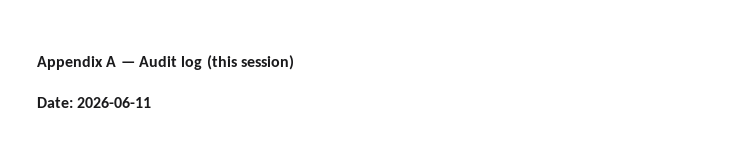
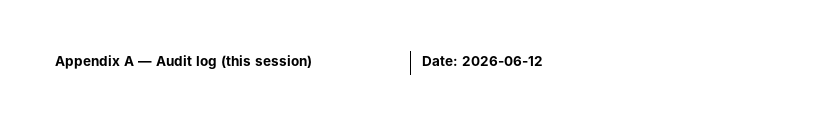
[77,97,152,108] 2026-06-11 -> [462,56,543,66] 2026-06-12

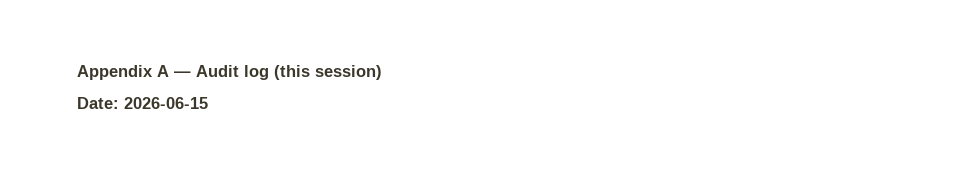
[462,56,543,66] 2026-06-12 -> [124,97,208,109] 2026-06-15

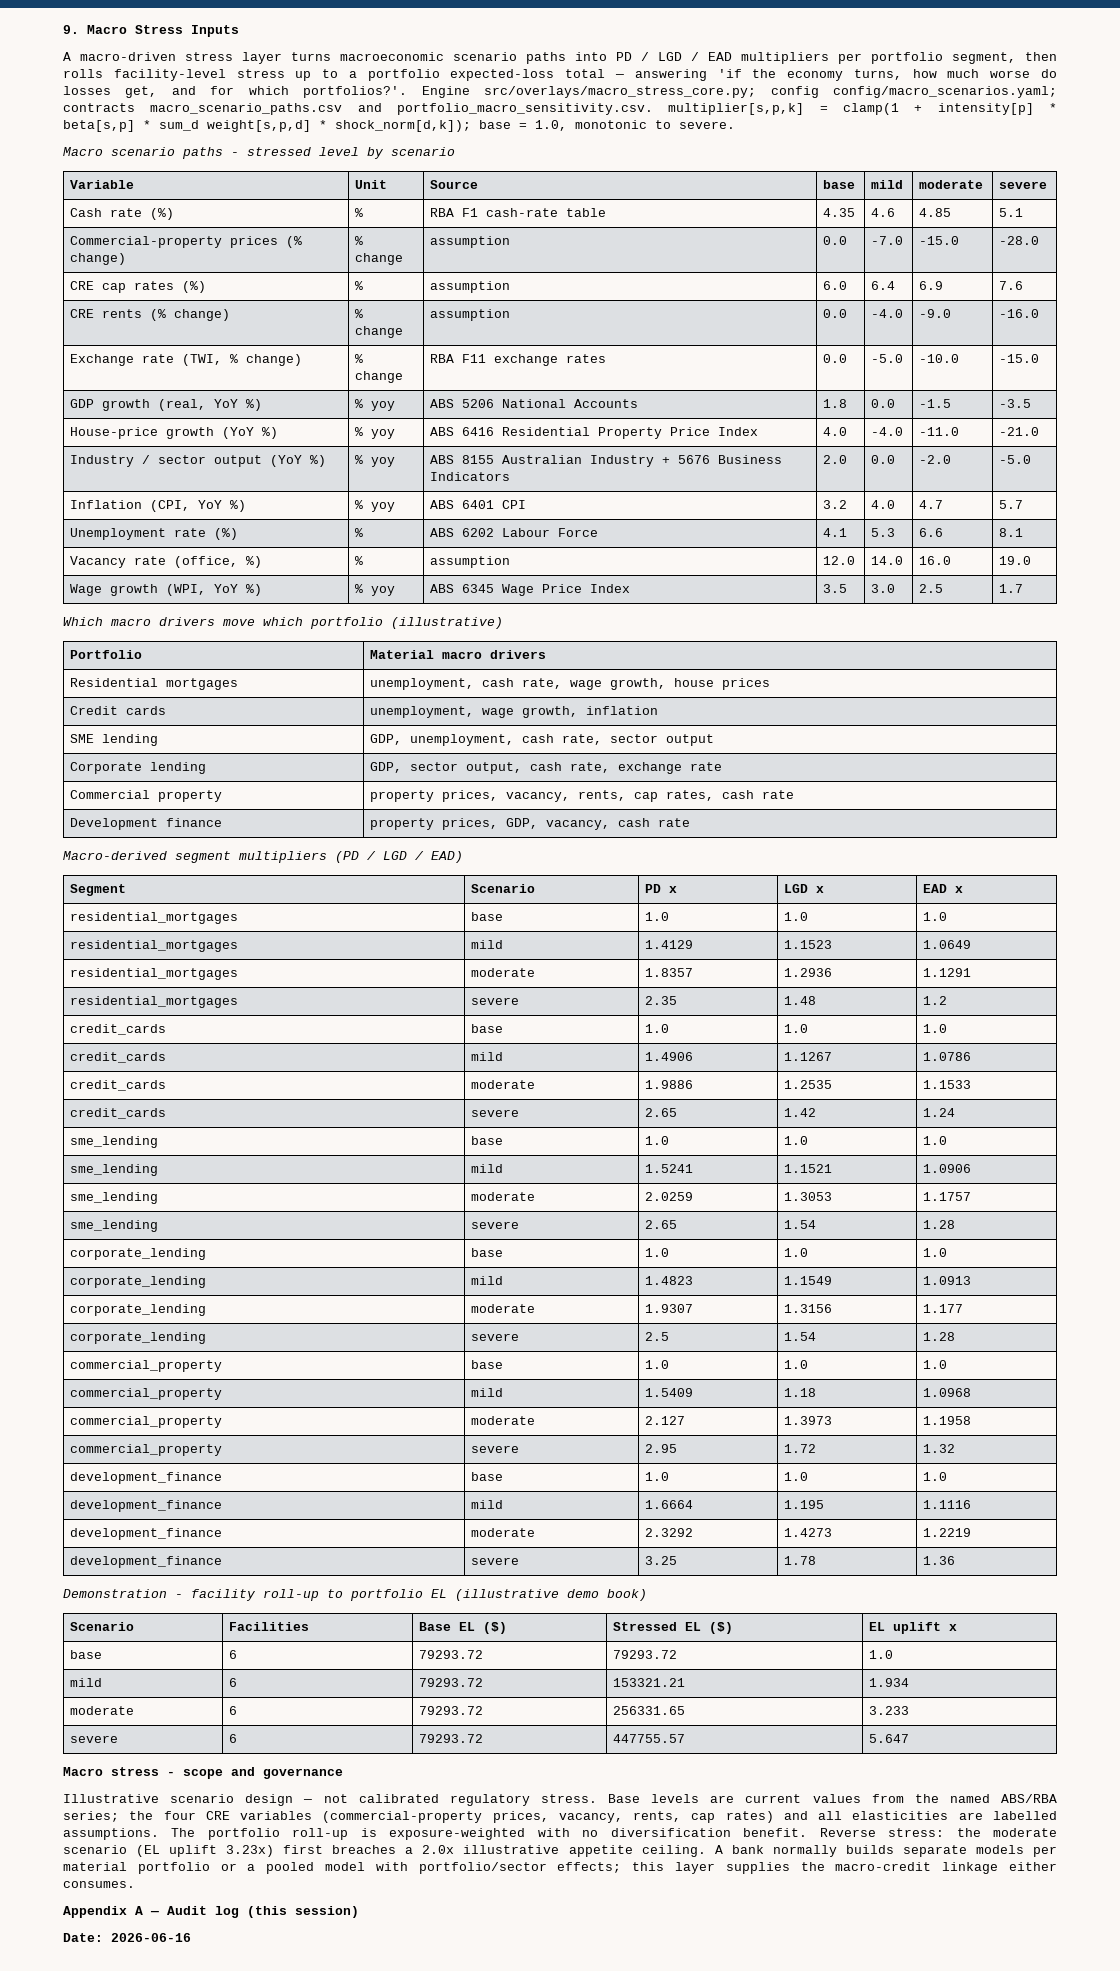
(77, 72) none -> [63,25,239,37] [63,52,1057,64] [63,69,1058,81] [63,86,1057,98] [63,103,1058,115] [63,120,735,132] [63,147,455,159] [70,180,135,189] [355,180,388,189] [430,180,479,189] [823,180,856,189] [871,180,904,189] [919,180,984,189] [999,181,1048,189] [70,208,175,220] [355,208,364,217] [430,208,607,217] [823,208,856,217] [871,208,896,217] [919,208,952,217] [999,208,1024,217] [70,236,303,248] [70,253,127,265] [355,236,364,245] [355,253,404,265] [430,236,511,248] [823,236,848,245] [871,236,904,245] [919,236,960,245] [999,236,1040,245] [70,281,207,293] [355,281,364,290] [430,281,511,293] [823,281,848,290] [871,281,896,290] [919,281,944,290] [999,281,1024,290] [70,309,231,321] [355,309,364,318] [355,326,404,338] [430,309,511,321] [823,309,848,318] [871,309,904,318] [919,309,952,318] [999,309,1040,318] [70,354,303,366] [355,354,364,363] [355,371,404,383] [430,354,607,366] [823,354,848,363] [871,354,904,363] [919,354,960,363] [999,354,1040,363] [70,399,263,411] [355,399,396,411] [430,399,639,408] [823,399,848,408] [871,399,896,408] [919,399,952,408] [999,399,1032,408] [70,427,279,439] [355,427,396,439] [430,427,759,439] [823,427,848,436] [871,427,904,436] [919,427,960,436] [999,427,1040,436] [70,455,327,467] [355,455,396,467] [430,455,783,467] [430,472,511,481] [823,455,848,464] [871,455,896,464] [919,455,952,464] [999,455,1032,464] [70,500,247,512] [355,500,396,512] [430,500,527,509] [823,500,848,509] [871,500,896,509] [919,500,944,509] [999,500,1024,509] [70,528,239,540] [355,528,364,537] [430,528,599,537] [823,528,848,537] [871,528,896,537] [919,528,944,537] [999,528,1024,537] [70,556,263,568] [355,556,364,565] [430,556,511,568] [823,556,856,565] [871,556,904,565] [919,556,952,565] [999,556,1032,565] [70,584,263,596] [355,584,396,596] [430,584,631,596] [823,584,848,593] [871,584,896,593] [919,584,944,593] [999,584,1024,593] [63,617,503,629] [70,650,143,659] [370,650,547,659] [70,678,239,690] [370,678,771,690] [70,706,167,715] [370,706,659,718] [70,734,159,746] [370,734,715,746] [70,762,207,774] [370,762,723,774] [70,790,223,802] [370,790,795,802] [70,818,223,830] [370,818,691,830] [63,851,463,863] [70,884,127,896] [471,884,536,893] [645,884,678,893] [784,884,825,893] [923,884,964,893] [70,912,239,924] [471,912,504,921] [645,912,670,921] [784,912,809,921] [923,912,948,921] [70,940,239,952] [471,940,504,949] [645,940,694,949] [784,940,833,949] [923,940,972,949] [70,968,239,980] [471,968,536,977] [645,968,694,977] [784,968,833,977] [923,968,972,977] [70,996,239,1008] [471,997,520,1005] [645,996,678,1005] [784,996,817,1005] [923,996,948,1005] [70,1024,167,1035] [471,1024,504,1033] [645,1024,670,1033] [784,1024,809,1033] [923,1024,948,1033] [70,1052,167,1063] [471,1052,504,1061] [645,1052,694,1061] [784,1052,833,1061] [923,1052,972,1061] [70,1080,167,1091] [471,1080,536,1089] [645,1080,694,1089] [784,1080,833,1089] [923,1080,972,1089] [70,1108,167,1119] [471,1109,520,1117] [645,1108,678,1117] [784,1108,817,1117] [923,1108,956,1117] [70,1136,159,1148] [471,1136,504,1145] [645,1136,670,1145] [784,1136,809,1145] [923,1136,948,1145] [70,1164,159,1176] [471,1164,504,1173] [645,1164,694,1173] [784,1164,833,1173] [923,1164,972,1173] [70,1192,159,1204] [471,1192,536,1201] [645,1192,694,1201] [784,1192,833,1201] [923,1192,972,1201] [70,1220,159,1232] [471,1221,520,1229] [645,1220,678,1229] [784,1220,817,1229] [923,1220,956,1229] [70,1248,207,1260] [471,1248,504,1257] [645,1248,670,1257] [784,1248,809,1257] [923,1248,948,1257] [70,1276,207,1288] [471,1276,504,1285] [645,1276,694,1285] [784,1276,833,1285] [923,1276,972,1285] [70,1304,207,1316] [471,1304,536,1313] [645,1304,694,1313] [784,1304,833,1313] [923,1304,964,1313] [70,1332,207,1344] [471,1333,520,1341] [645,1332,670,1341] [784,1332,817,1341] [923,1332,956,1341] [70,1360,223,1372] [471,1360,504,1369] [645,1360,670,1369] [784,1360,809,1369] [923,1360,948,1369] [70,1388,223,1400] [471,1388,504,1397] [645,1388,694,1397] [784,1388,817,1397] [923,1388,972,1397] [70,1416,223,1428] [471,1416,536,1425] [645,1416,686,1425] [784,1416,833,1425] [923,1416,972,1425] [70,1444,223,1456] [471,1445,520,1453] [645,1444,678,1453] [784,1444,817,1453] [923,1444,956,1453] [70,1472,223,1484] [471,1472,504,1481] [645,1472,670,1481] [784,1472,809,1481] [923,1472,948,1481] [70,1500,223,1512] [471,1500,504,1509] [645,1500,694,1509] [784,1500,825,1509] [923,1500,972,1509] [70,1528,223,1540] [471,1528,536,1537] [645,1528,694,1537] [784,1528,833,1537] [923,1528,972,1537] [70,1556,223,1568] [471,1557,520,1565] [645,1556,678,1565] [784,1556,817,1565] [923,1556,956,1565] [63,1589,647,1601] [70,1622,135,1631] [229,1622,310,1631] [419,1622,508,1634] [613,1622,734,1634] [869,1622,958,1634] [70,1650,103,1659] [229,1650,238,1659] [419,1650,484,1659] [613,1650,678,1659] [869,1650,894,1659] [70,1678,103,1687] [229,1678,238,1687] [419,1678,484,1687] [613,1678,686,1687] [869,1678,910,1687] [70,1706,135,1715] [229,1706,238,1715] [419,1706,484,1715] [613,1706,686,1715] [869,1706,910,1715] [70,1735,119,1743] [229,1734,238,1743] [419,1734,484,1743] [613,1734,686,1743] [869,1734,910,1743] [63,1767,343,1779] [63,1794,1057,1806] [63,1811,1057,1823] [63,1828,1057,1840] [63,1845,1057,1857] [63,1862,1057,1874] [63,1881,135,1888] 9. Macro Stress Inputs // A macro-driven stress layer turns macroeconomic scenario paths into PD / LGD / EAD multipliers per portfolio segment, then rolls facility-level stress up to a portfolio expected-loss total — answering 'if the economy turns, how much worse do losses get, and for which portfolios?'. Engine src/overlays/macro_stress_core.py; config config/macro_scenarios.yaml; contracts macro_scenario_paths.csv and portfolio_macro_sensitivity.csv. multiplier[s,p,k] = clamp(1 + intensity[p] * beta[s,p] * sum_d weight[s,p,d] * shock_norm[d,k]); base = 1.0, monotonic to severe. // Macro scenario paths - stressed level by scenario // Variable | Unit | Source | base | mild | moderate | severe // Cash rate (%) | % | RBA F1 cash-rate table | 4.35 | 4.6 | 4.85 | 5.1 // Commercial-property prices (% change) | % change | assumption | 0.0 | -7.0 | -15.0 | -28.0 // CRE cap rates (%) | % | assumption | 6.0 | 6.4 | 6.9 | 7.6 // CRE rents (% change) | % change | assumption | 0.0 | -4.0 | -9.0 | -16.0 // Exchange rate (TWI, % change) | % change | RBA F11 exchange rates | 0.0 | -5.0 | -10.0 | -15.0 // GDP growth (real, YoY %) | % yoy | ABS 5206 National Accounts | 1.8 | 0.0 | -1.5 | -3.5 // House-price growth (YoY %) | % yoy | ABS 6416 Residential Property Price Index | 4.0 | -4.0 | -11.0 | -21.0 // Industry / sector output (YoY %) | % yoy | ABS 8155 Australian Industry + 5676 Business Indicators | 2.0 | 0.0 | -2.0 | -5.0 // Inflation (CPI, YoY %) | % yoy | ABS 6401 CPI | 3.2 | 4.0 | 4.7 | 5.7 // Unemployment rate (%) | % | ABS 6202 Labour Force | 4.1 | 5.3 | 6.6 | 8.1 // Vacancy rate (office, %) | % | assumption | 12.0 | 14.0 | 16.0 | 19.0 // Wage growth (WPI, YoY %) | % yoy | ABS 6345 Wage Price Index | 3.5 | 3.0 | 2.5 | 1.7 // Which macro drivers move which portfolio (illustrative) // Portfolio | Material macro drivers // Residential mortgages | unemployment, cash rate, wage growth, house prices // Credit cards | unemployment, wage growth, inflation // SME lending | GDP, unemployment, cash rate, sector output // Corporate lending | GDP, sector output, cash rate, exchange rate // Commercial property | property prices, vacancy, rents, cap rates, cash rate // Development finance | property prices, GDP, vacancy, cash rate // Macro-derived segment multipliers (PD / LGD / EAD) // Segment | Scenario | PD x | LGD x | EAD x // residential_mortgages | base | 1.0 | 1.0 | 1.0 // residential_mortgages | mild | 1.4129 | 1.1523 | 1.0649 // residential_mortgages | moderate | 1.8357 | 1.2936 | 1.1291 // residential_mortgages | severe | 2.35 | 1.48 | 1.2 // credit_cards | base | 1.0 | 1.0 | 1.0 // credit_cards | mild | 1.4906 | 1.1267 | 1.0786 // credit_cards | moderate | 1.9886 | 1.2535 | 1.1533 // credit_cards | severe | 2.65 | 1.42 | 1.24 // sme_lending | base | 1.0 | 1.0 | 1.0 // sme_lending | mild | 1.5241 | 1.1521 | 1.0906 // sme_lending | moderate | 2.0259 | 1.3053 | 1.1757 // sme_lending | severe | 2.65 | 1.54 | 1.28 // corporate_lending | base | 1.0 | 1.0 | 1.0 // corporate_lending | mild | 1.4823 | 1.1549 | 1.0913 // corporate_lending | moderate | 1.9307 | 1.3156 | 1.177 // corporate_lending | severe | 2.5 | 1.54 | 1.28 // commercial_property | base | 1.0 | 1.0 | 1.0 // commercial_property | mild | 1.5409 | 1.18 | 1.0968 // commercial_property | moderate | 2.127 | 1.3973 | 1.1958 // commercial_property | severe | 2.95 | 1.72 | 1.32 // development_finance | base | 1.0 | 1.0 | 1.0 // development_finance | mild | 1.6664 | 1.195 | 1.1116 // development_finance | moderate | 2.3292 | 1.4273 | 1.2219 // development_finance | severe | 3.25 | 1.78 | 1.36 // Demonstration - facility roll-up to portfolio EL (illustrative demo book) // Scenario | Facilities | Base EL ($) | Stressed EL ($) | EL uplift x // base | 6 | 79293.72 | 79293.72 | 1.0 // mild | 6 | 79293.72 | 153321.21 | 1.934 // moderate | 6 | 79293.72 | 256331.65 | 3.233 // severe | 6 | 79293.72 | 447755.57 | 5.647 // Macro stress - scope and governance // Illustrative scenario design — not calibrated regulatory stress. Base levels are current values from the named ABS/RBA series; the four CRE variables (commercial-property prices, vacancy, rents, cap rates) and all elasticities are labelled assumptions. The portfolio roll-up is exposure-weighted with no diversification benefit. Reverse stress: the moderate scenario (EL uplift 3.23x) first breaches a 2.0x illustrative appetite ceiling. A bank normally builds separate models per material portfolio or a pooled model with portfolio/sector effects; this layer supplies the macro-credit linkage either consumes. //
[124,97,208,109] 2026-06-15 -> [111,1933,191,1942] 2026-06-16

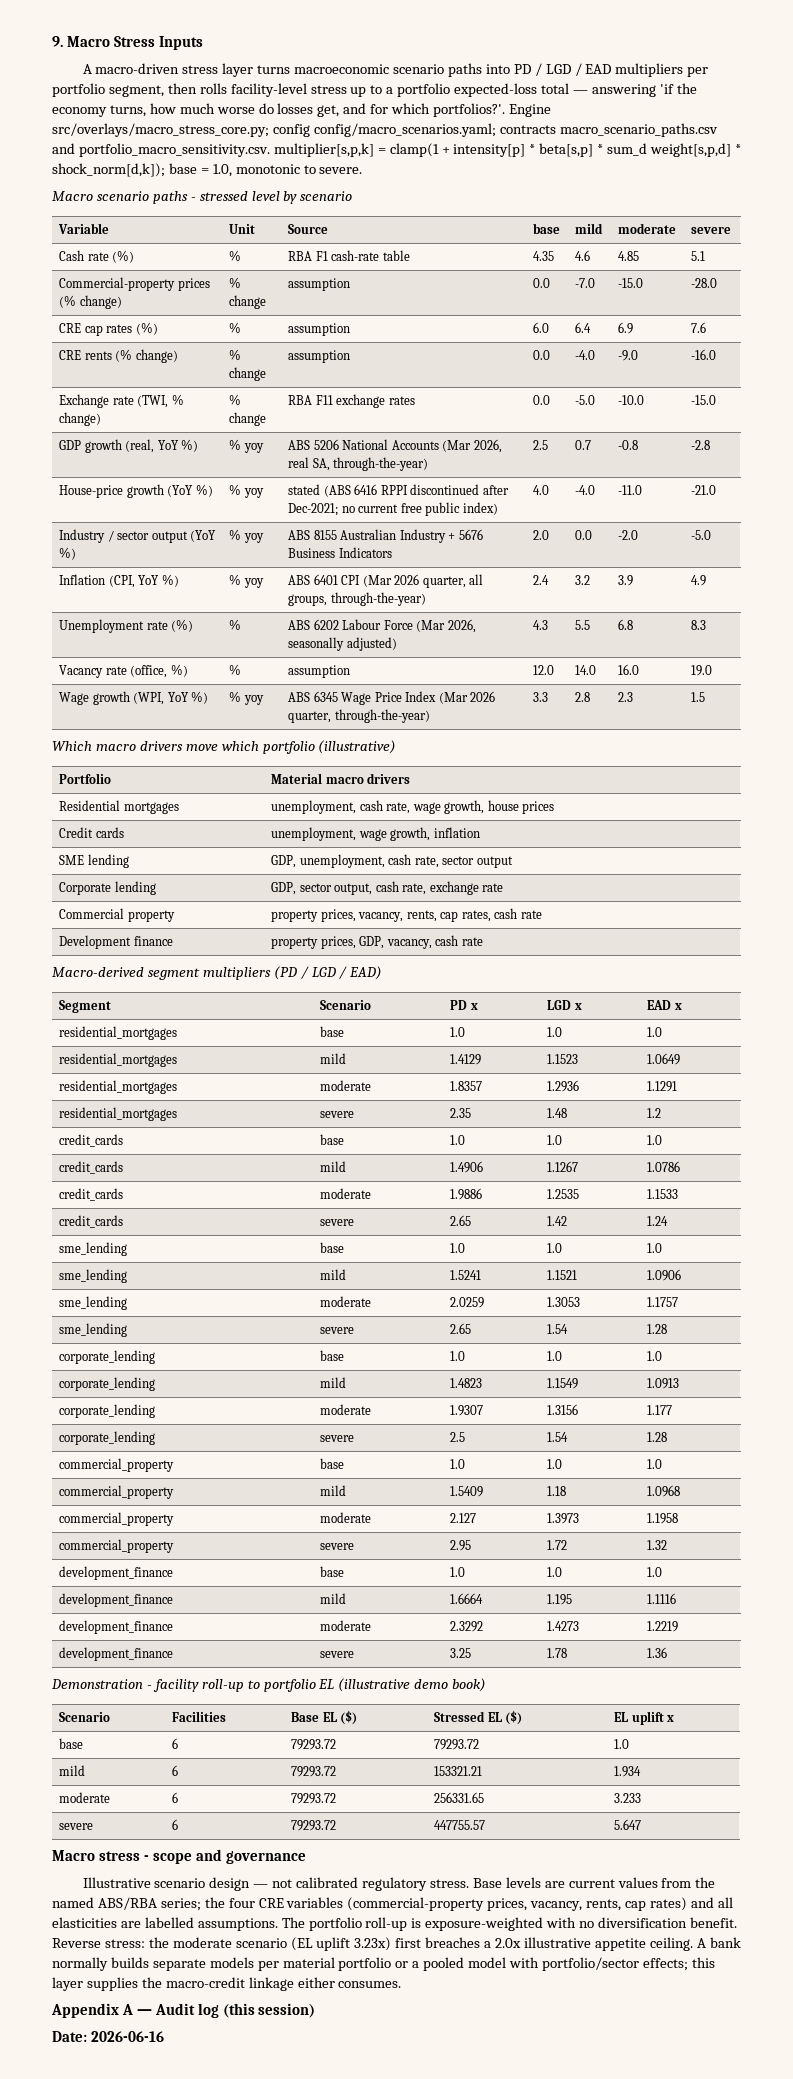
[823,399,848,408] [871,399,896,408] [919,399,952,408] [999,399,1032,408] | 1.8 | 0.0 | -1.5 | -3.5 -> [442,439,502,453] [288,457,429,471] [533,440,549,450] [575,440,592,450] [618,440,639,450] [691,440,711,450] (Mar 2026, real SA, through-the-year) | 2.5 | 0.7 | -0.8 | -2.8
[430,427,759,439] ABS 6416 Residential Property Price Index -> [288,484,509,497] [288,502,498,516] stated (ABS 6416 RPPI discontinued after Dec-2021; no current free public index)
[823,500,848,509] [871,500,896,509] [919,500,944,509] [999,500,1024,509] | 3.2 | 4.0 | 4.7 | 5.7 -> [362,574,484,588] [288,592,426,606] [533,575,550,585] [575,575,591,585] [618,575,634,586] [691,575,707,586] (Mar 2026 quarter, all groups, through-the-year) | 2.4 | 3.2 | 3.9 | 4.9
[823,528,848,537] [871,528,896,537] [919,528,944,537] [999,528,1024,537] | 4.1 | 5.3 | 6.6 | 8.1 -> [416,619,476,633] [288,637,397,651] [533,620,549,630] [575,620,591,630] [618,619,634,630] [691,620,707,630] (Mar 2026, seasonally adjusted) | 4.3 | 5.5 | 6.8 | 8.3
[823,584,848,593] [871,584,896,593] [919,584,944,593] [999,584,1024,593] | 3.5 | 3.0 | 2.5 | 1.7 -> [438,691,496,704] [288,709,430,723] [533,692,549,702] [575,692,591,702] [618,692,634,702] [691,692,706,702] (Mar 2026 quarter, through-the-year) | 3.3 | 2.8 | 2.3 | 1.5

